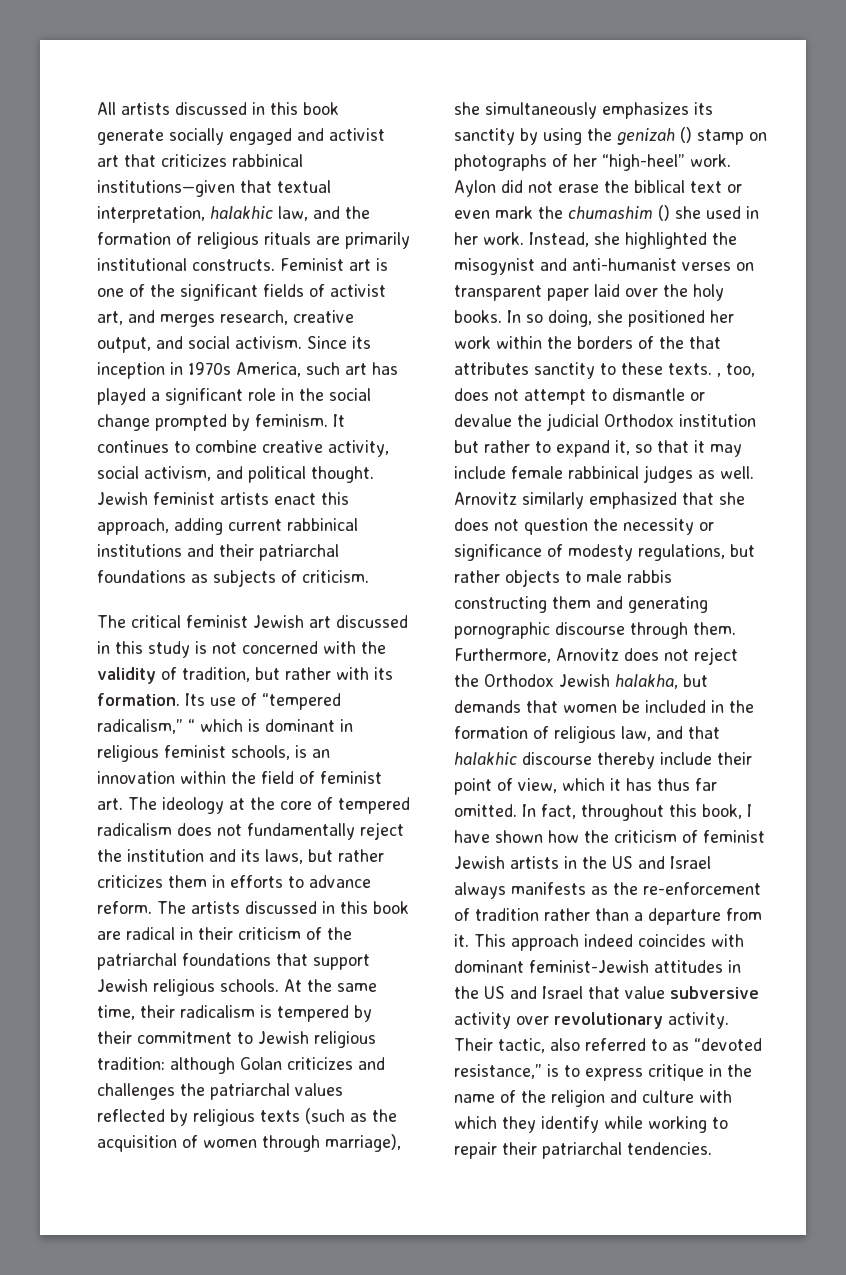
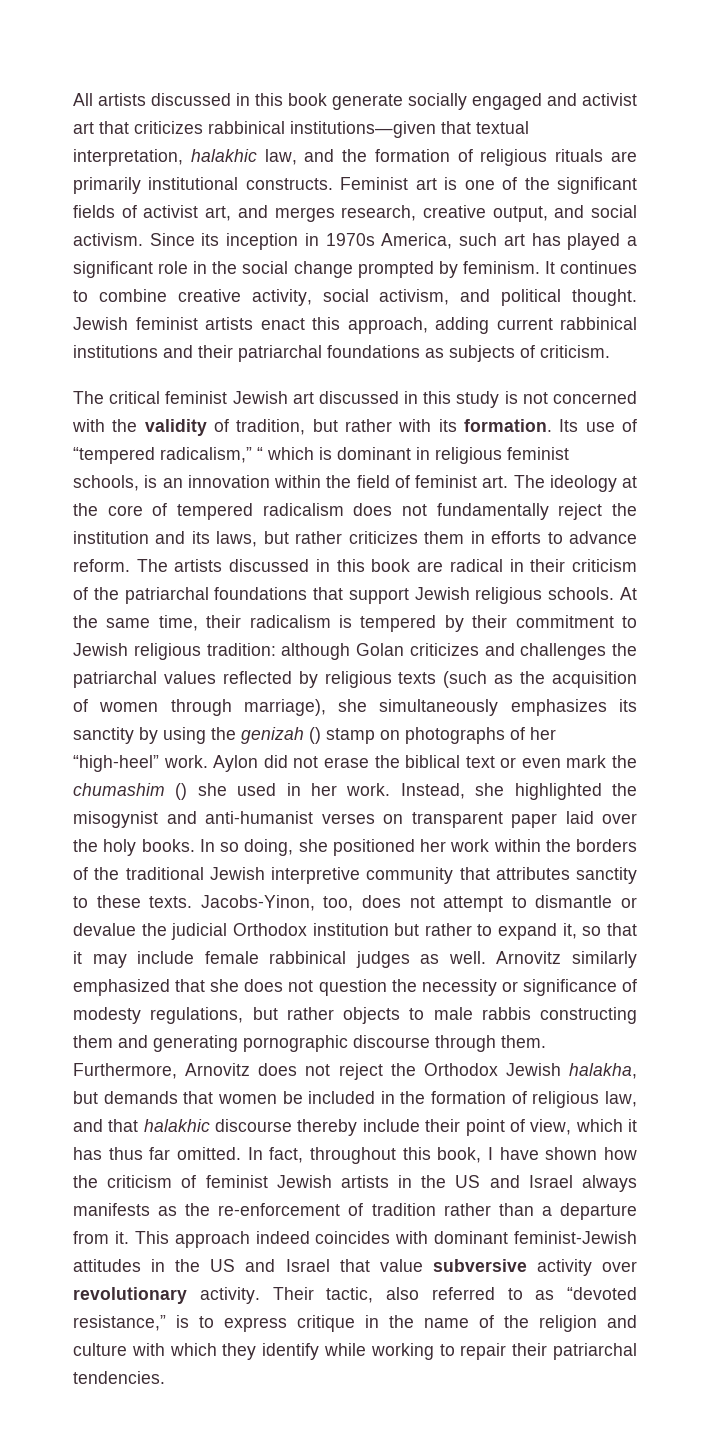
(684, 342) none -> [125,867,454,884] traditional Jewish interpretive community
[717,373,721,377] , -> [200,895,315,911] Jacobs-Yinon,

